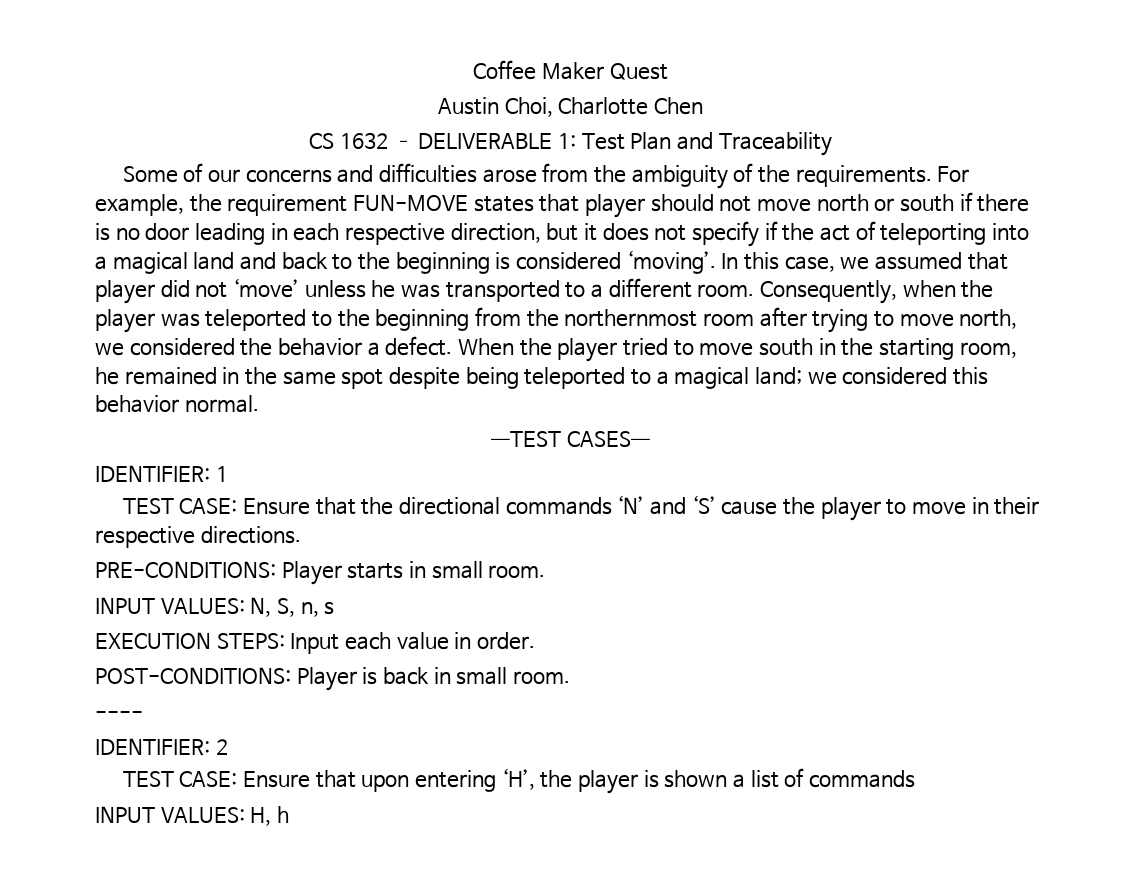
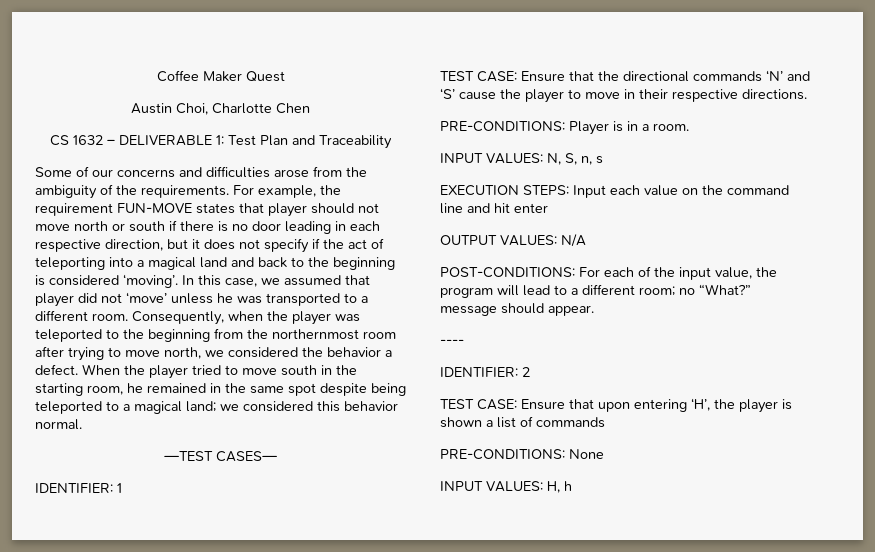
[347,561,483,579] starts in small -> [613,121,649,132] is in a
[454,632,536,650] [95,667,570,691] in order. // POST-CONDITIONS: Player is back in small room. -> [682,185,789,195] [440,203,548,214] [440,234,586,247] [440,266,777,280] [440,284,751,298] [440,303,594,316] on the command line and hit enter // OUTPUT VALUES: N/A // POST-CONDITIONS: For each of the input value, the program will lead to a different room; no “What?” message should appear.
(915, 779) none -> [440,449,604,460] // PRE-CONDITIONS: None

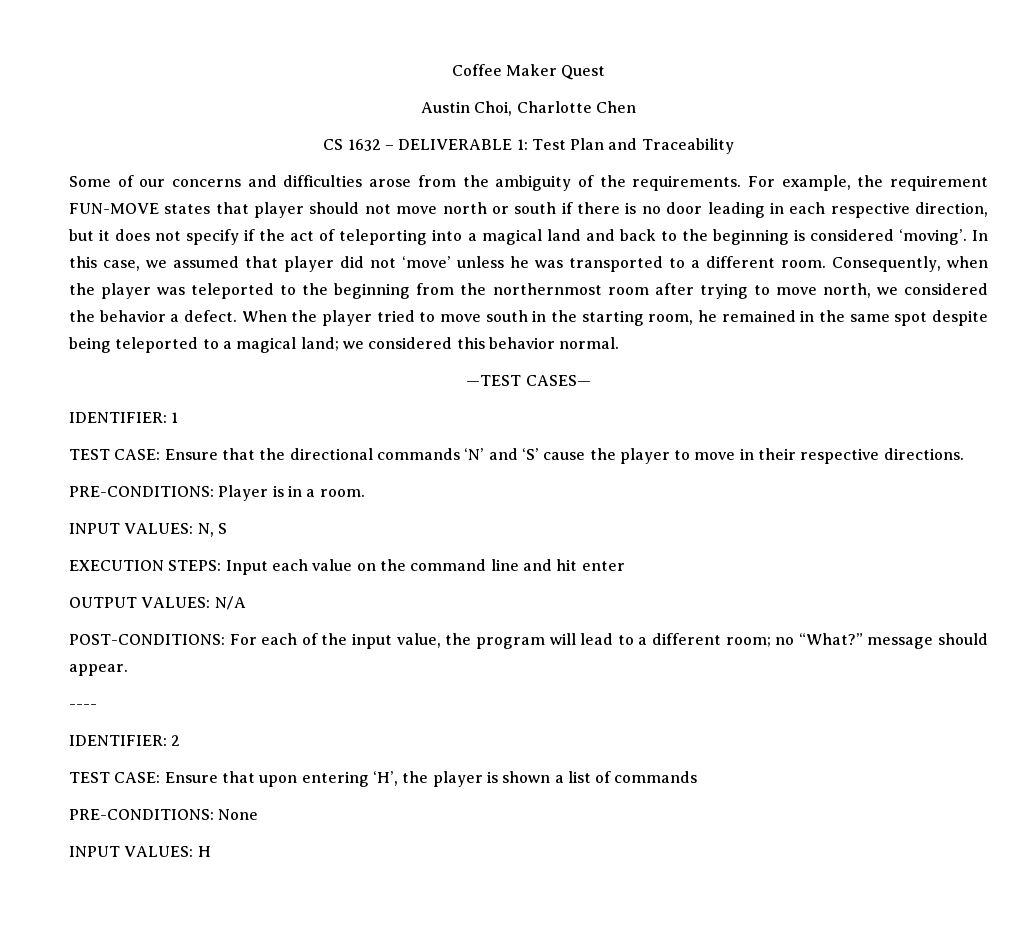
[565,153,603,165] S, n, s -> [217,523,227,534] S
[547,481,572,493] H, h -> [197,846,211,857] H

